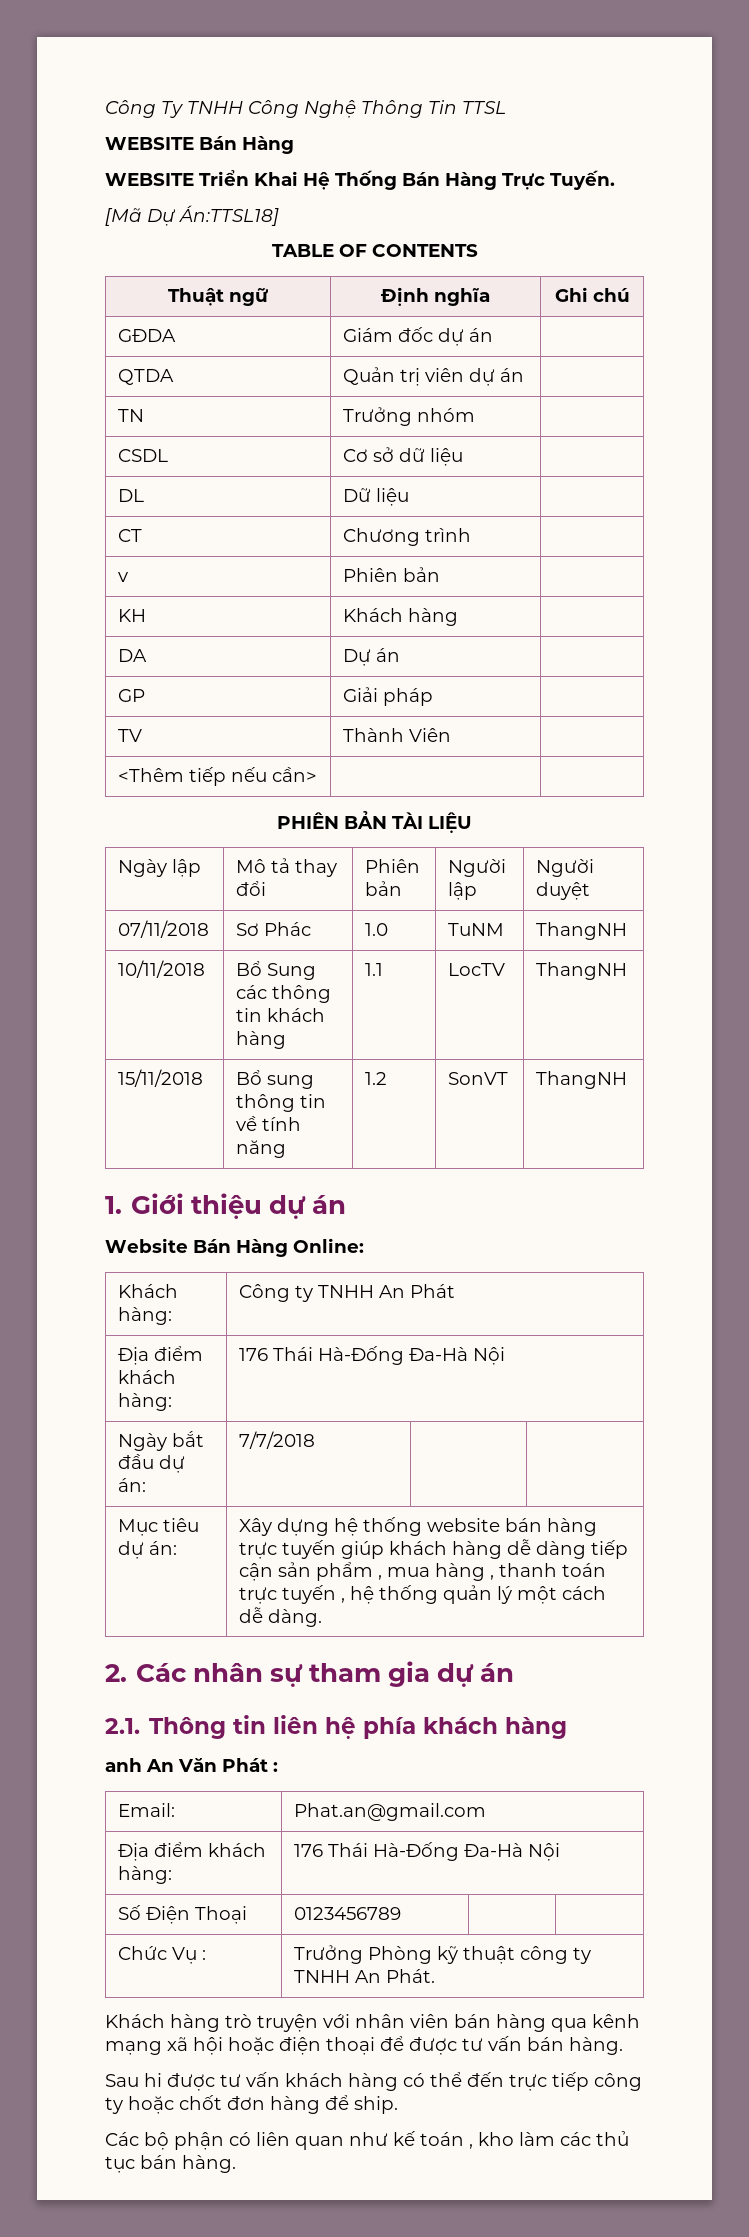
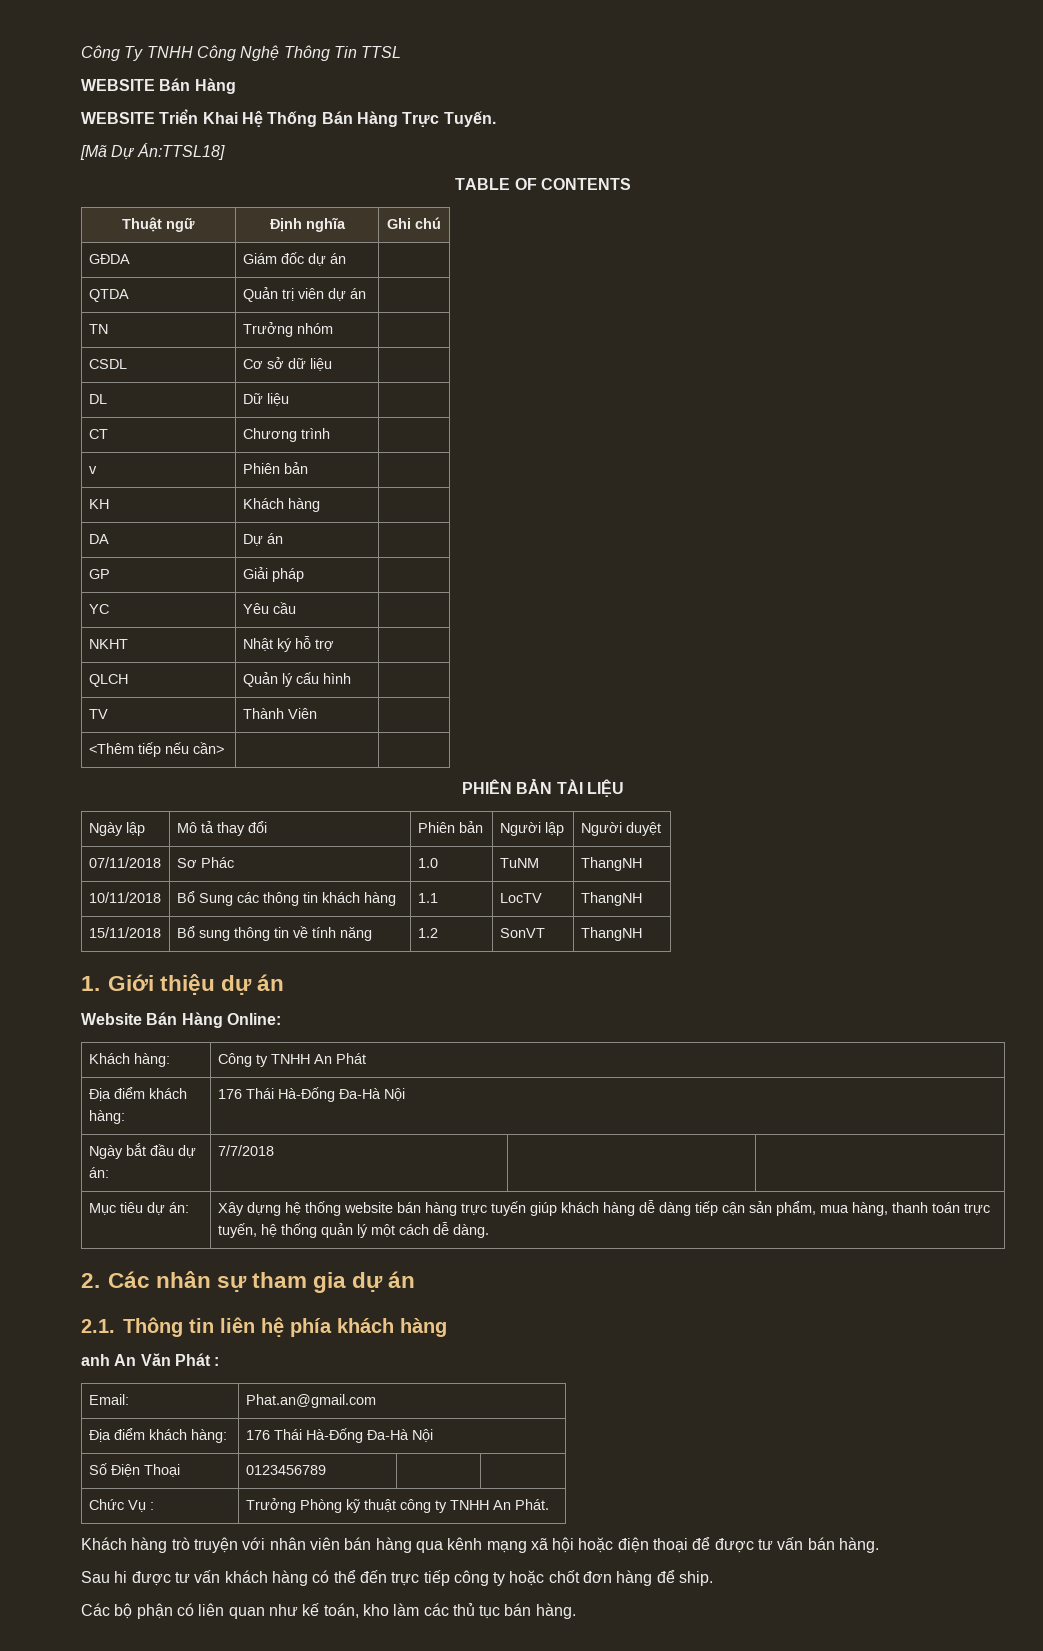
(434, 697) none -> [88,604,109,614] [242,602,296,614] [88,639,128,649] [242,636,334,652] [88,674,128,687] [242,672,351,687] // YC | Yêu cầu | // NKHT | Nhật ký hỗ trợ | // QLCH | Quản lý cấu hình |
[316,1562,495,1581] phẩm , mua hàng , -> [775,1201,888,1216] phẩm, mua hàng,
[282,1585,346,1604] tuyến , -> [217,1223,257,1238] tuyến,
[420,2132,473,2149] toán , -> [323,1603,359,1618] toán,

